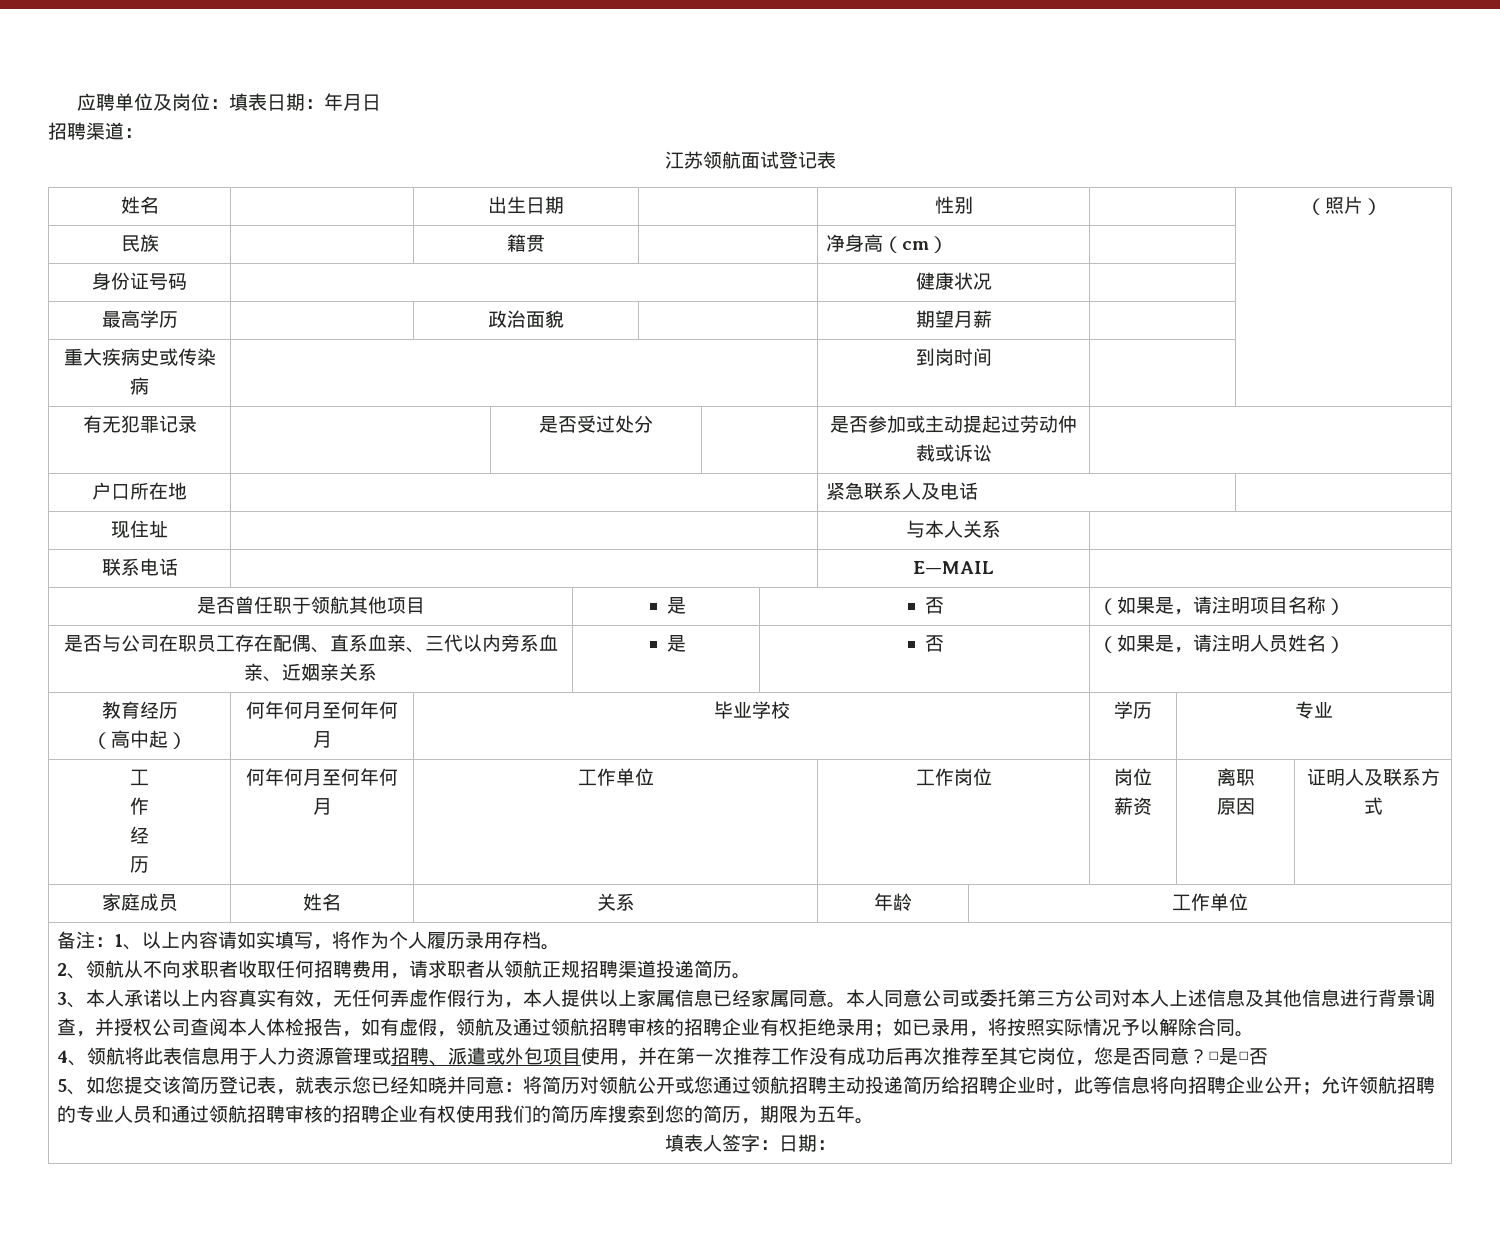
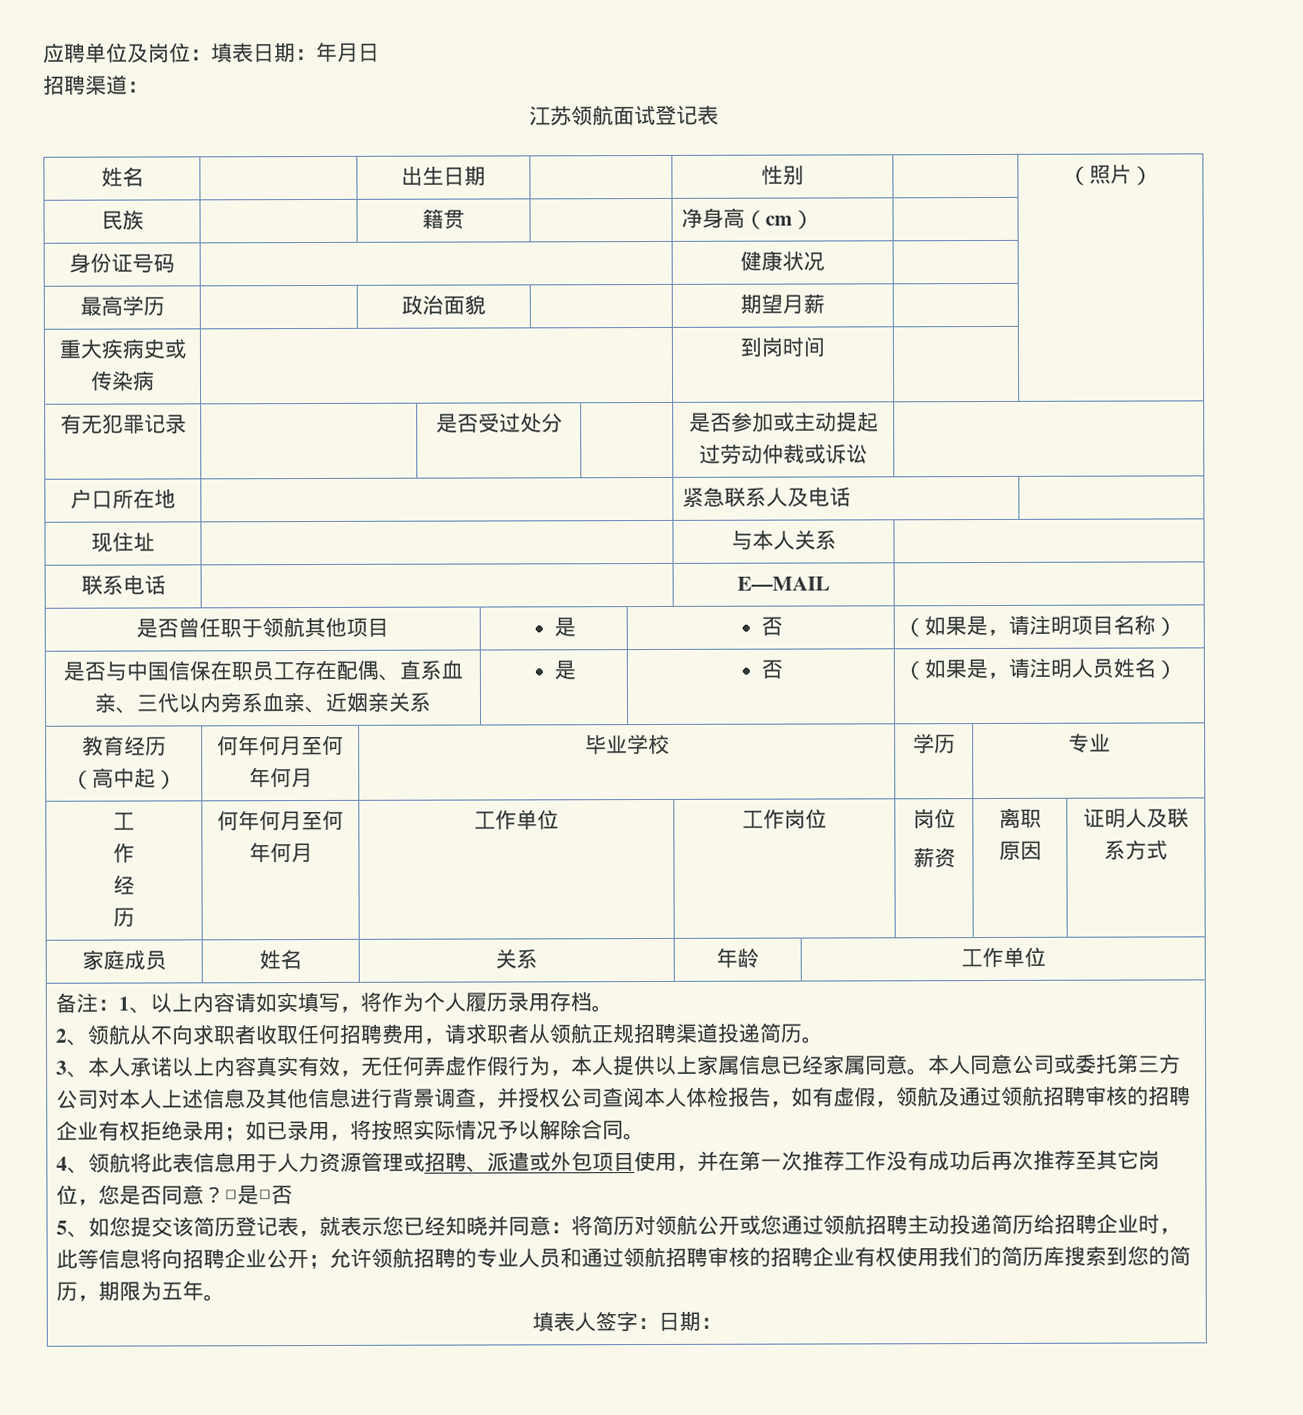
[120,635,159,652] 公司 -> [125,660,211,682] 中国信保

